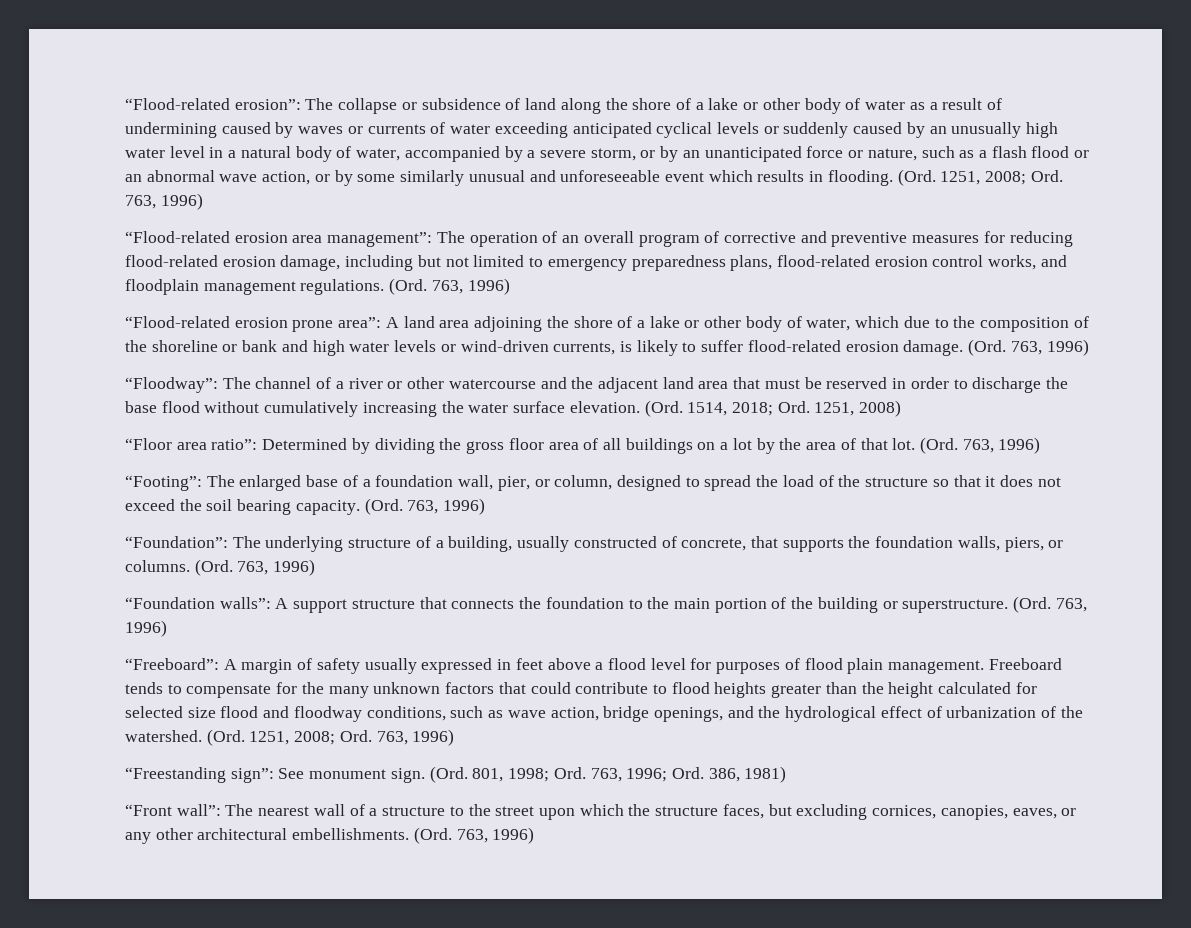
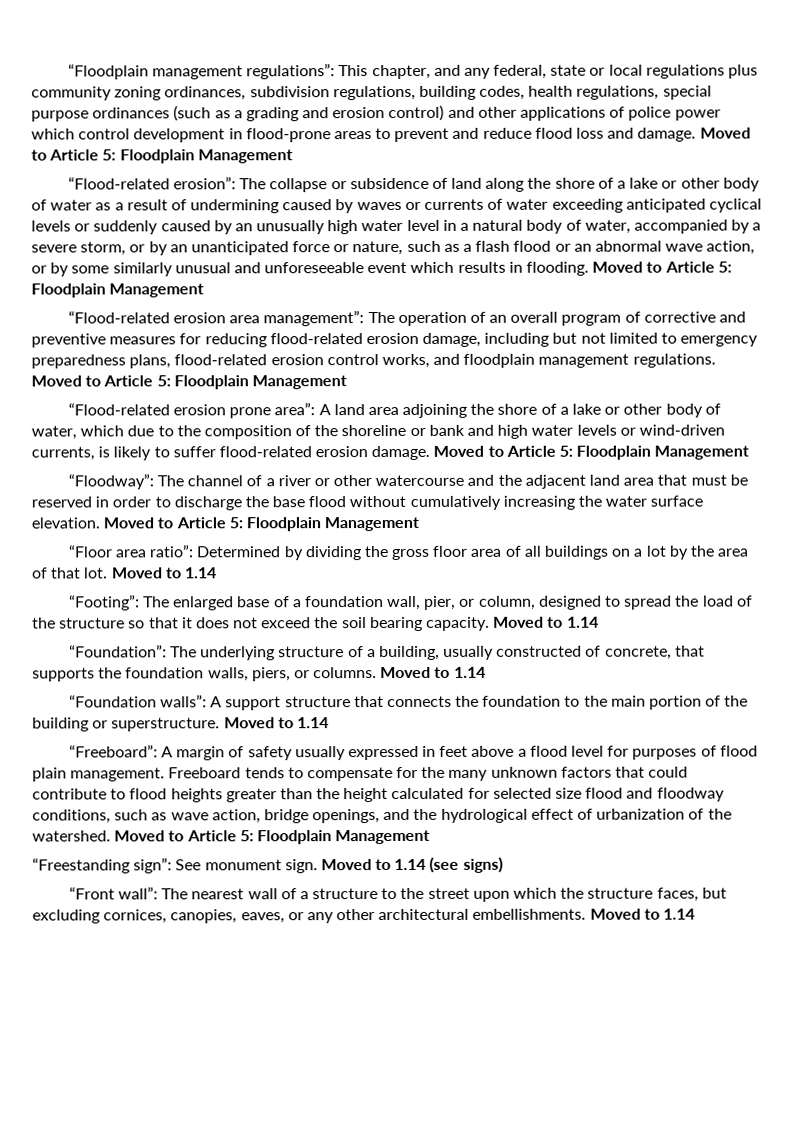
(125, 104) none -> [67,63,759,80] [31,85,712,101] [31,104,721,122] [31,127,751,143] [31,149,293,164] “Floodplain management regulations”: This chapter, and any federal, state or local regulations plus community zoning ordinances, subdivision regulations, building codes, health regulations, special purpose ordinances (such as a grading and erosion control) and other applications of police power which control development in flood-prone areas to prevent and reduce flood loss and damage. Moved to Article 5: Floodplain Management //
[897,169,1063,186] [125,193,203,210] (Ord. 1251, 2008; Ord. 763, 1996) -> [592,261,732,273] [31,283,205,298] Moved to Article 5: Floodplain Management
[389,278,510,295] (Ord. 763, 1996) -> [31,375,347,390] Moved to Article 5: Floodplain Management
[968,339,1089,356] (Ord. 763, 1996) -> [433,445,750,460] Moved to Article 5: Floodplain Management
[644,400,902,417] (Ord. 1514, 2018; Ord. 1251, 2008) -> [103,516,420,532] Moved to Article 5: Floodplain Management
[919,437,1041,454] (Ord. 763, 1996) -> [111,567,217,579] Moved to 1.14
[364,498,486,515] (Ord. 763, 1996) -> [493,616,599,628] Moved to 1.14
[194,559,316,576] (Ord. 763, 1996) -> [380,666,486,679] Moved to 1.14
[1013,596,1087,613] [125,620,167,637] (Ord. 763, 1996) -> [223,717,329,729] Moved to 1.14
[206,729,455,746] (Ord. 1251, 2008; Ord. 763, 1996) -> [114,829,431,845] Moved to Article 5: Floodplain Management
[429,766,787,783] (Ord. 801, 1998; Ord. 763, 1996; Ord. 386, 1981) -> [320,856,503,873] Moved to 1.14 (see signs)
[413,827,535,844] (Ord. 763, 1996) -> [589,908,696,920] Moved to 1.14

